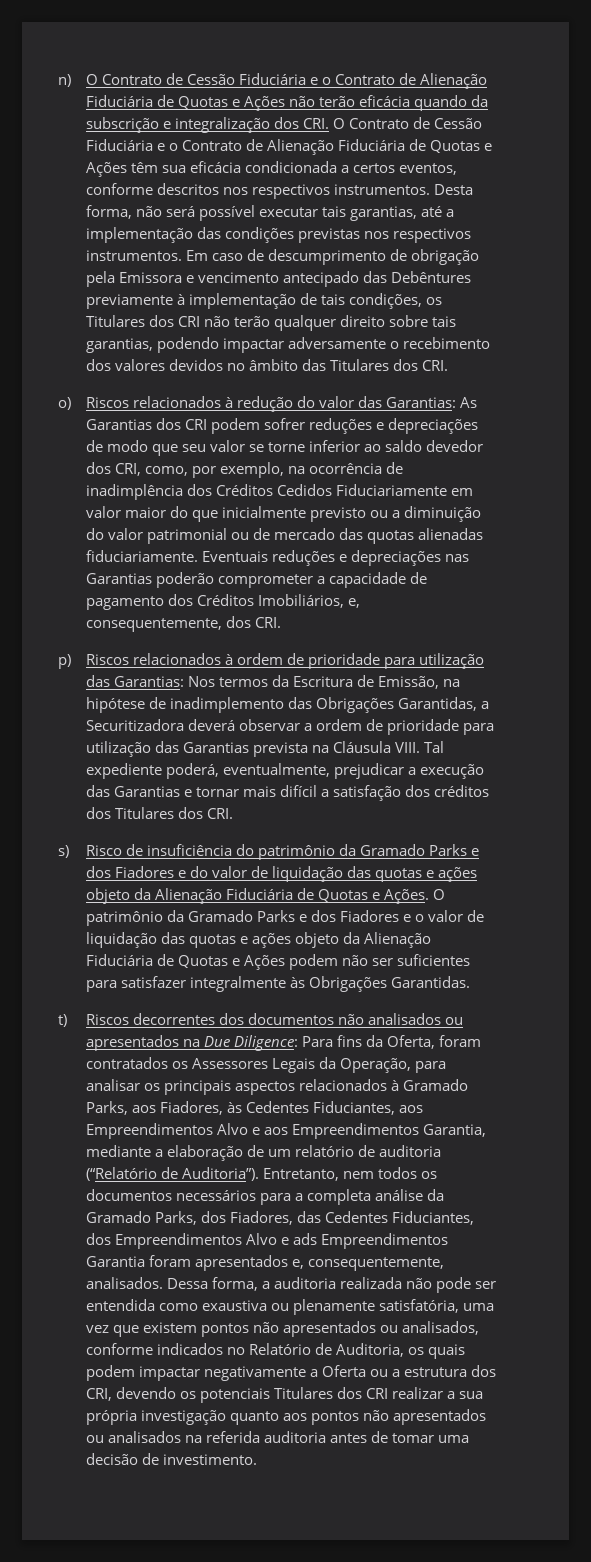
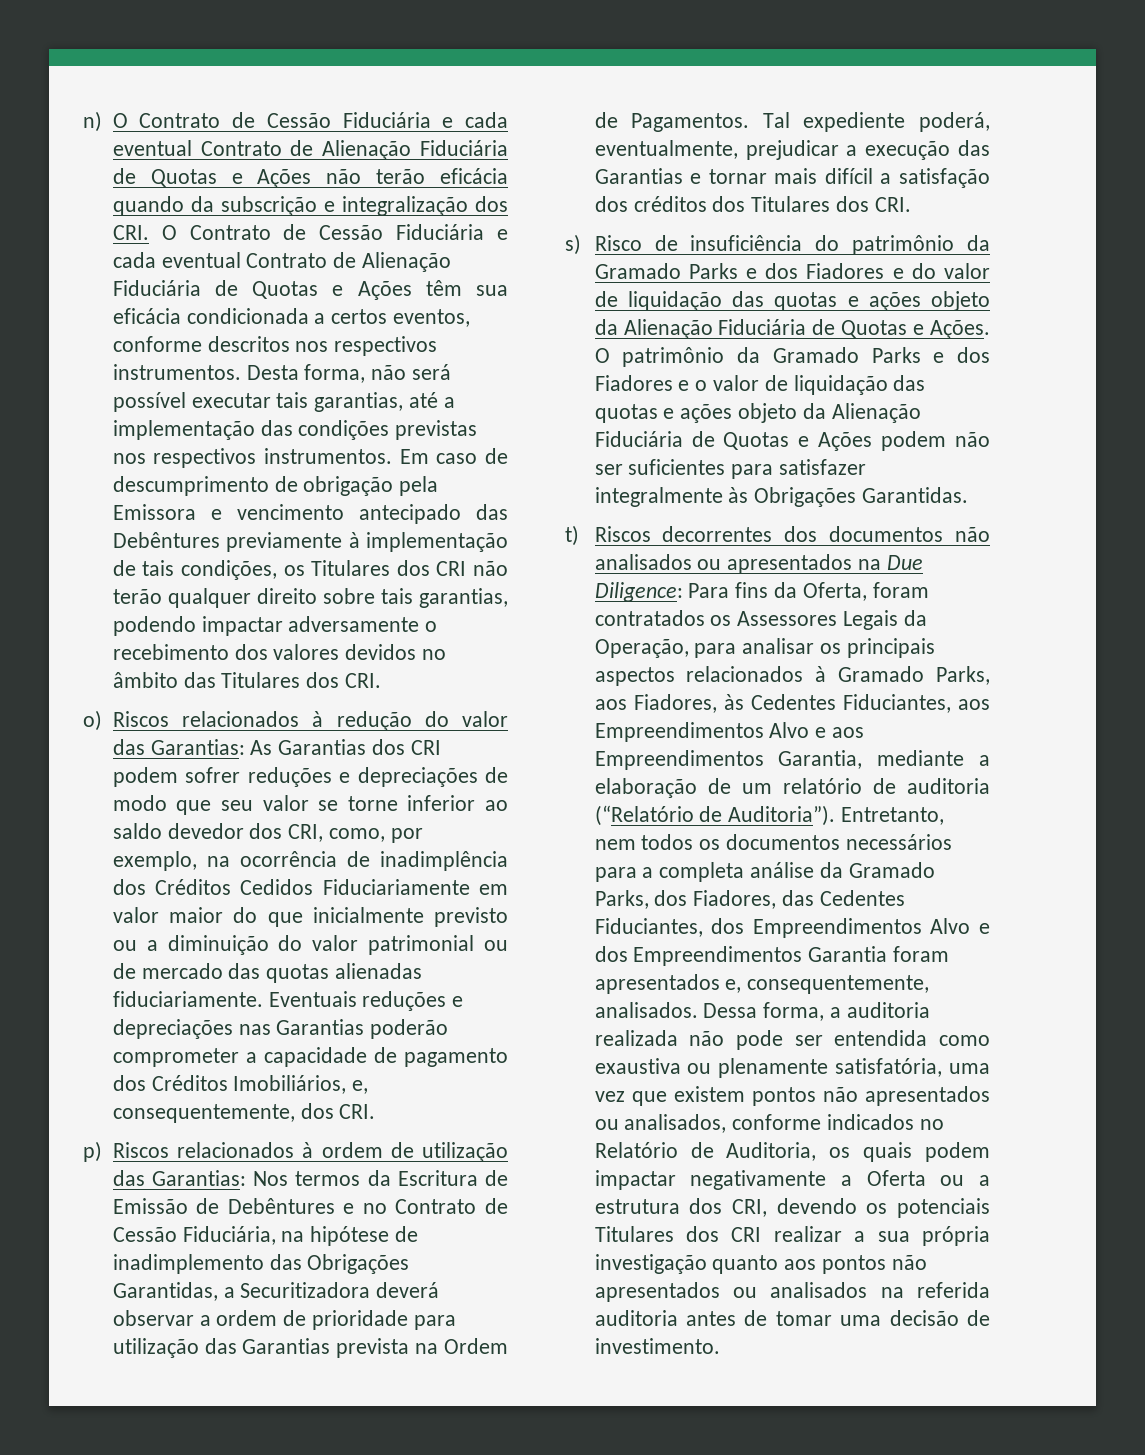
[322,77,332,85] o -> [464,112,508,128] [112,140,192,156] cada eventual
[168,143,178,151] o -> [112,252,241,268] cada eventual
[308,653,416,669] prioridade para -> (414, 1150) none
[378,676,440,689] Emissão, -> [112,1198,509,1214] [112,1226,276,1245] Emissão de Debêntures e no Contrato de Cessão Fiduciária,
[333,741,421,753] Cláusula VIII. -> [443,1338,508,1354] [594,112,750,132] Ordem de Pagamentos.
[293,1233,318,1245] ads -> [594,946,628,962] dos

